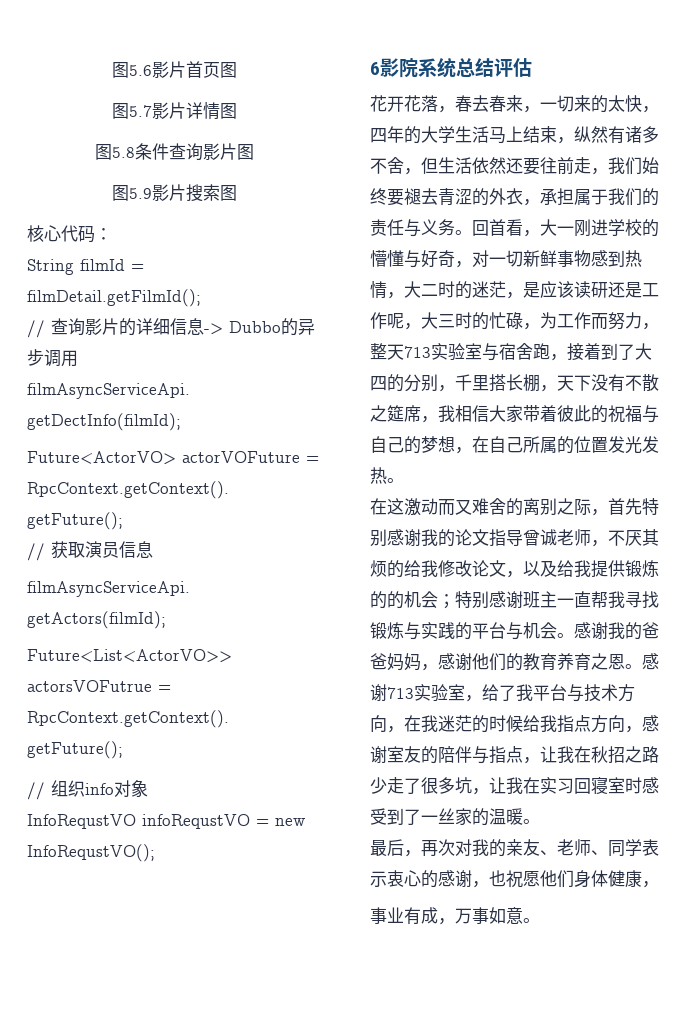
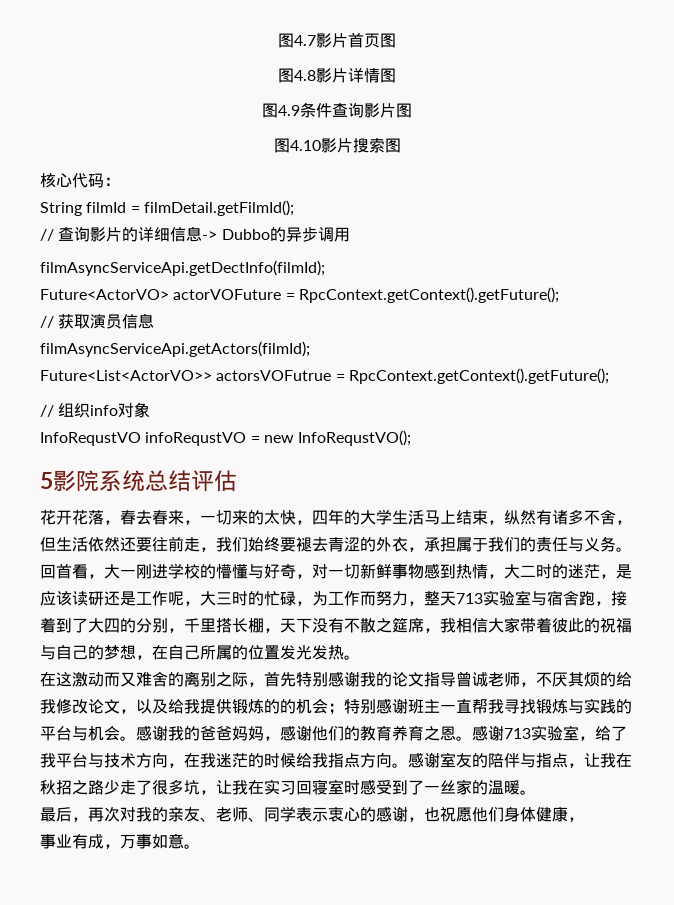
[112,62,152,78] 图5.6 -> [278,33,316,48] 图4.7
[129,105,152,117] 5.7 -> [294,70,316,81] 4.8
[112,147,135,158] 5.8 -> [278,105,300,116] 4.9
[129,188,152,199] 5.9 -> [289,140,321,151] 4.10
[370,62,380,75] 6 -> [40,472,53,489] 5
[625,726,642,733] ， -> [392,763,408,768] 。

